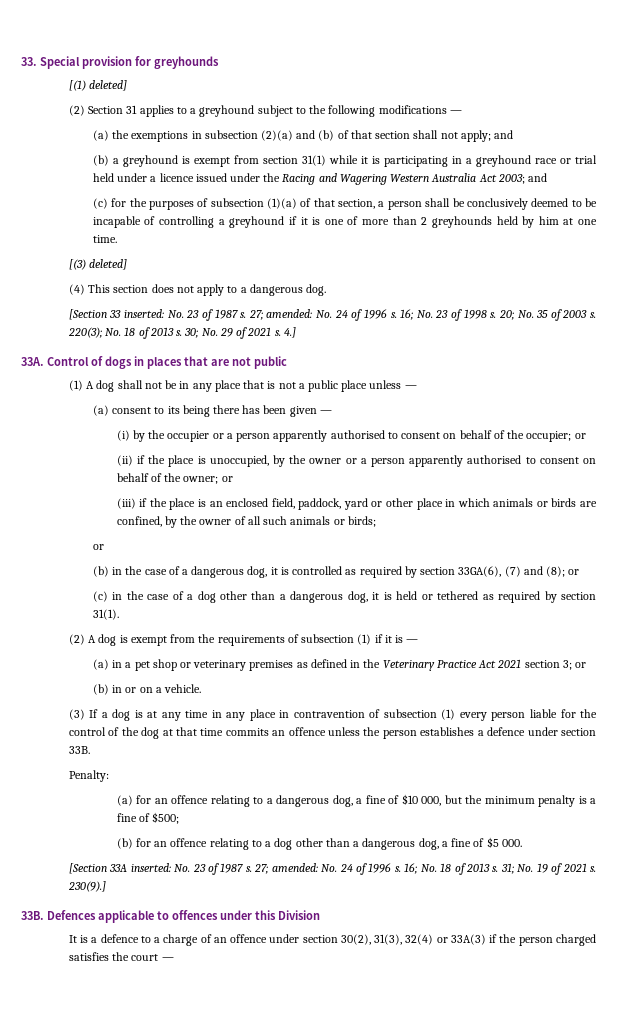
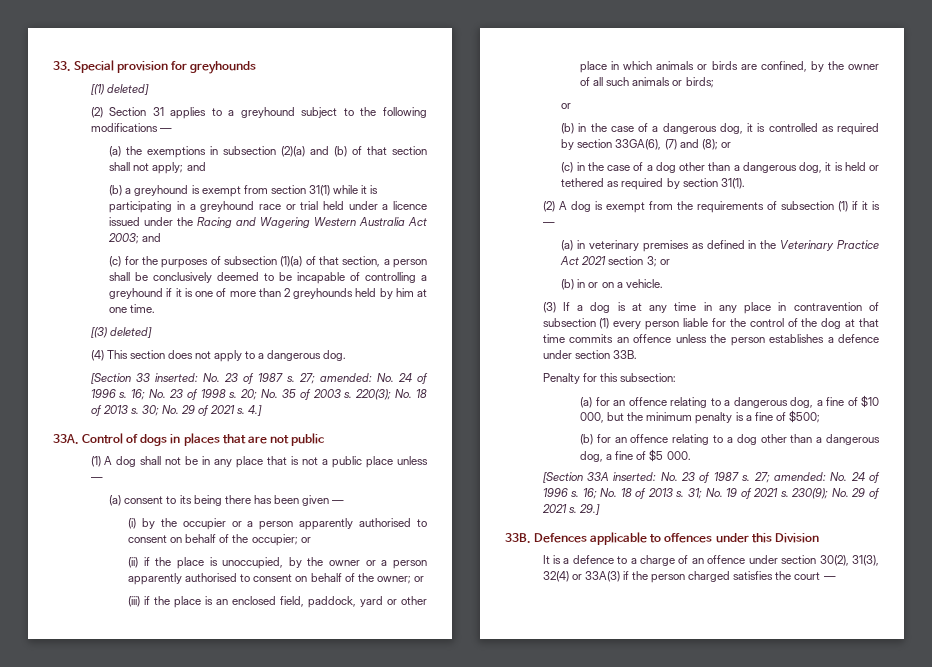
[125,659,192,671] a pet shop or -> (586, 244) none
[68,770,109,782] Penalty: -> [542,373,676,384] Penalty for this subsection:
[67,881,106,892] 230(9).] -> [791,488,880,499] [541,504,600,515] 230(9); No. 29 of 2021 s. 29.]

